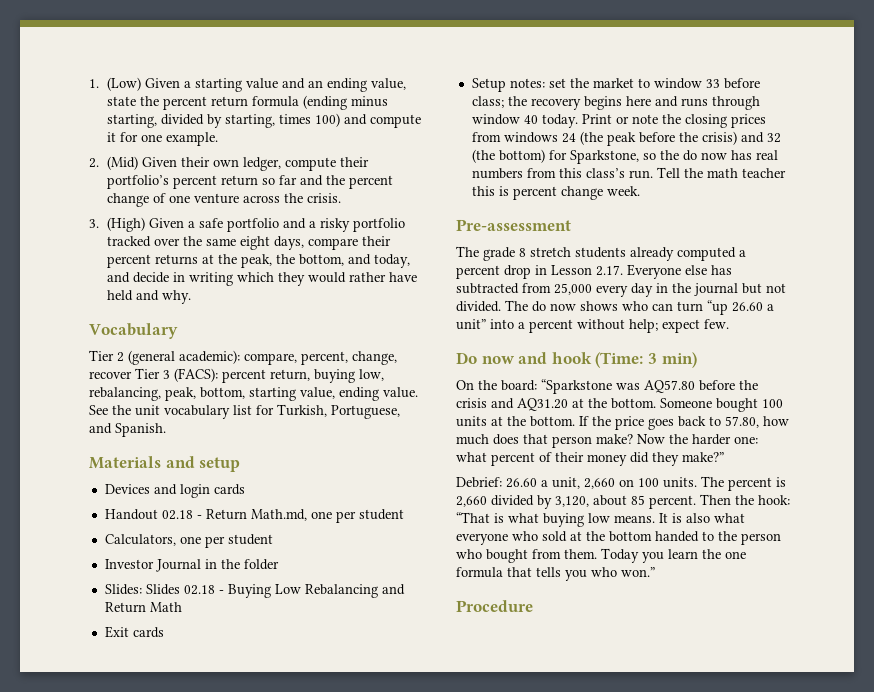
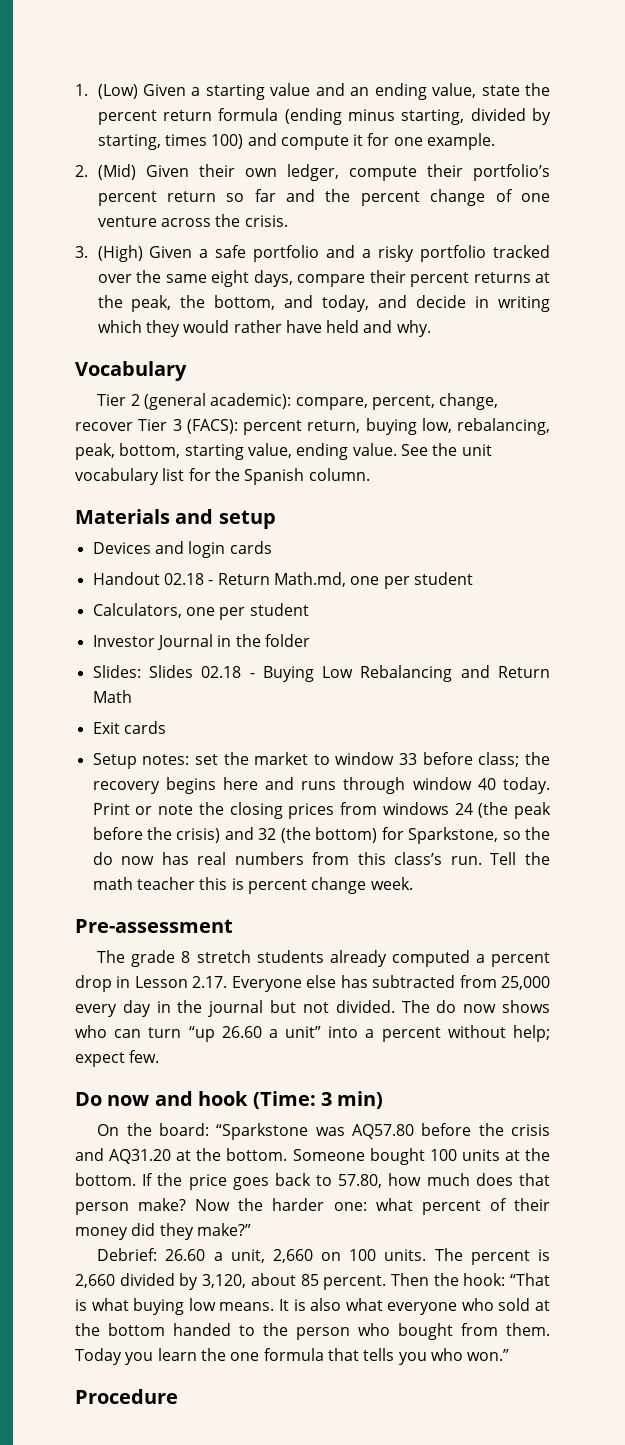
[277,404,400,419] [89,423,166,437] Turkish, Portuguese, and Spanish. -> [214,468,370,485] the Spanish column.

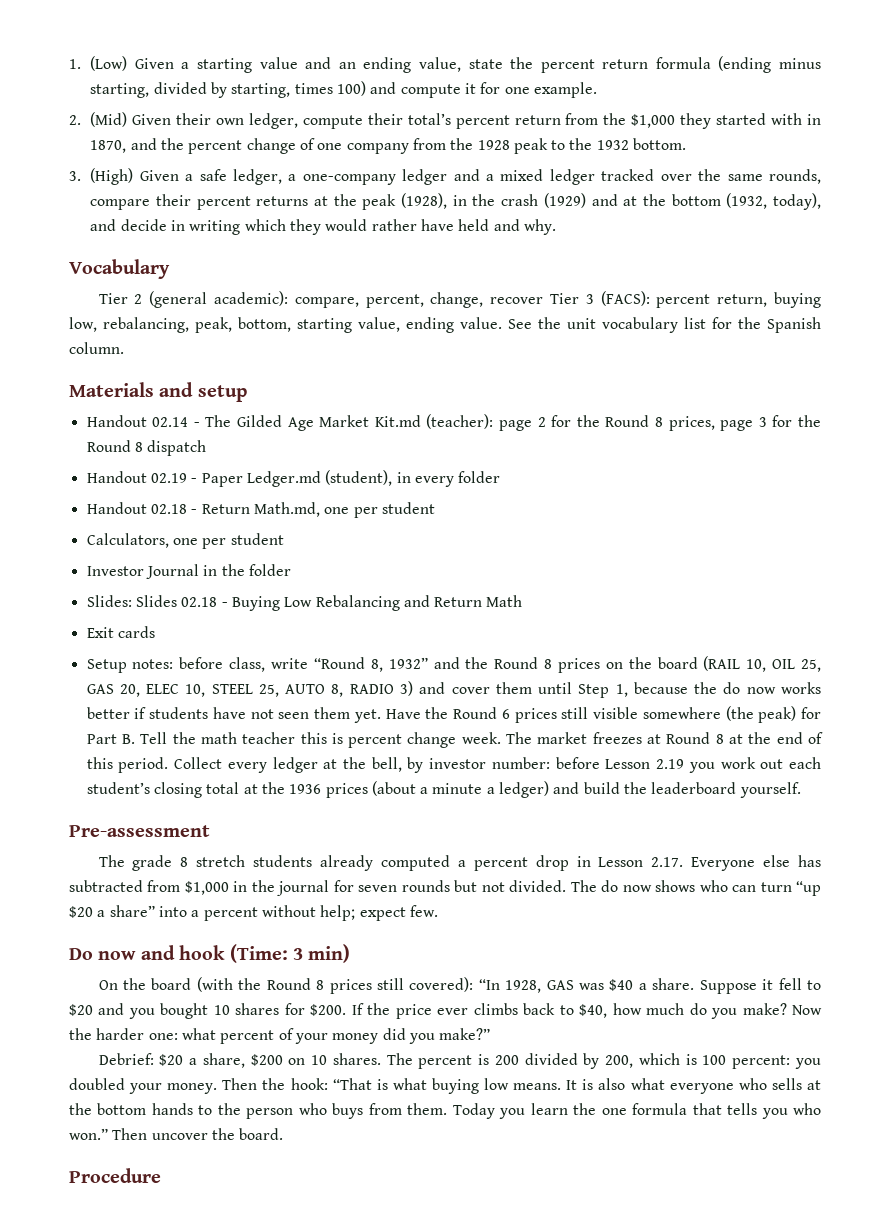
[473,164,550,181] [97,189,276,206] portfolio’s percent return so far -> [407,113,822,129] [90,140,127,153] total’s percent return from the $1,000 they started with in 1870,
[97,214,288,227] venture across the crisis. -> [346,138,687,154] company from the 1928 peak to the 1932 bottom.
[253,245,487,262] portfolio and a risky portfolio -> [232,169,595,185] ledger, a one-company ledger and a mixed ledger
[211,270,293,287] eight days, -> [769,169,822,184] rounds,
[131,295,370,312] peak, the bottom, and today, -> [362,193,822,210] peak (1928), in the crash (1929) and at the bottom (1932, today),
[92,541,272,558] Devices and login cards -> [86,414,822,431] [86,440,207,456] [86,470,501,487] Handout 02.14 - The Gilded Age Market Kit.md (teacher): page 2 for the Round 8 prices, page 3 for the Round 8 dispatch // Handout 02.19 - Paper Ledger.md (student), in every folder
[194,752,550,767] [92,777,550,794] [92,802,551,819] [92,827,550,844] [92,852,482,865] set the market to window 33 before class; the recovery begins here and runs through window 40 today. Print or note the closing prices from windows 24 (the peak before the crisis) and 32 (the bottom) for Sparkstone, so the do now has real numbers from this class’s run. -> [179,656,821,673] [86,681,821,698] [86,706,821,723] [86,734,135,744] before class, write “Round 8, 1932” and the Round 8 prices on the board (RAIL 10, OIL 25, GAS 20, ELEC 10, STEEL 25, AUTO 8, RADIO 3) and cover them until Step 1, because the do now works better if students have not seen them yet. Have the Round 6 prices still visible somewhere (the peak) for Part B.
(413, 883) none -> [506,732,824,744] [86,757,822,773] [86,781,801,798] The market freezes at Round 8 at the end of this period. Collect every ledger at the bell, by investor number: before Lesson 2.19 you work out each student’s closing total at the 1936 prices (about a minute a ledger) and build the leaderboard yourself.
[501,976,550,990] [75,1000,264,1017] 25,000 every day in the journal -> [184,880,450,896] $1,000 in the journal for seven rounds
[221,1026,322,1038] 26.60 a unit” -> [69,905,155,918] $20 a share”
[158,1123,550,1140] [75,1148,551,1165] [75,1173,136,1186] board: “Sparkstone was AQ57.80 before the crisis and AQ31.20 at the bottom. Someone bought 100 units at the bottom. -> [151,977,821,994] [69,1003,347,1019] board (with the Round 8 prices still covered): “In 1928, GAS was $40 a share. Suppose it fell to $20 and you bought 10 shares for $200.
[232,1177,269,1190] goes -> [437,1003,518,1015] ever climbs
[338,1174,383,1188] 57.80, -> [579,1004,608,1018] $40,
[475,1173,550,1186] [75,1202,129,1215] does that person -> [689,1003,738,1019] do you
[513,1198,550,1211] their -> [294,1033,328,1044] your
[159,1223,194,1240] they -> [408,1033,435,1044] you
[165,1249,427,1263] 26.60 a unit, 2,660 on 100 units. -> [159,1053,381,1068] $20 a share, $200 on 10 shares.
[75,1273,387,1290] 2,660 divided by 3,120, about 85 percent. -> [494,1053,821,1069] [69,1078,218,1094] 200 divided by 200, which is 100 percent: you doubled your money.
[498,1298,550,1311] [75,1323,231,1336] sold at the bottom handed -> [771,1078,821,1090] [69,1103,193,1115] sells at the bottom hands
[398,1323,453,1340] bought -> [332,1103,364,1119] buys
(510, 1355) none -> [112,1128,284,1140] Then uncover the board.

